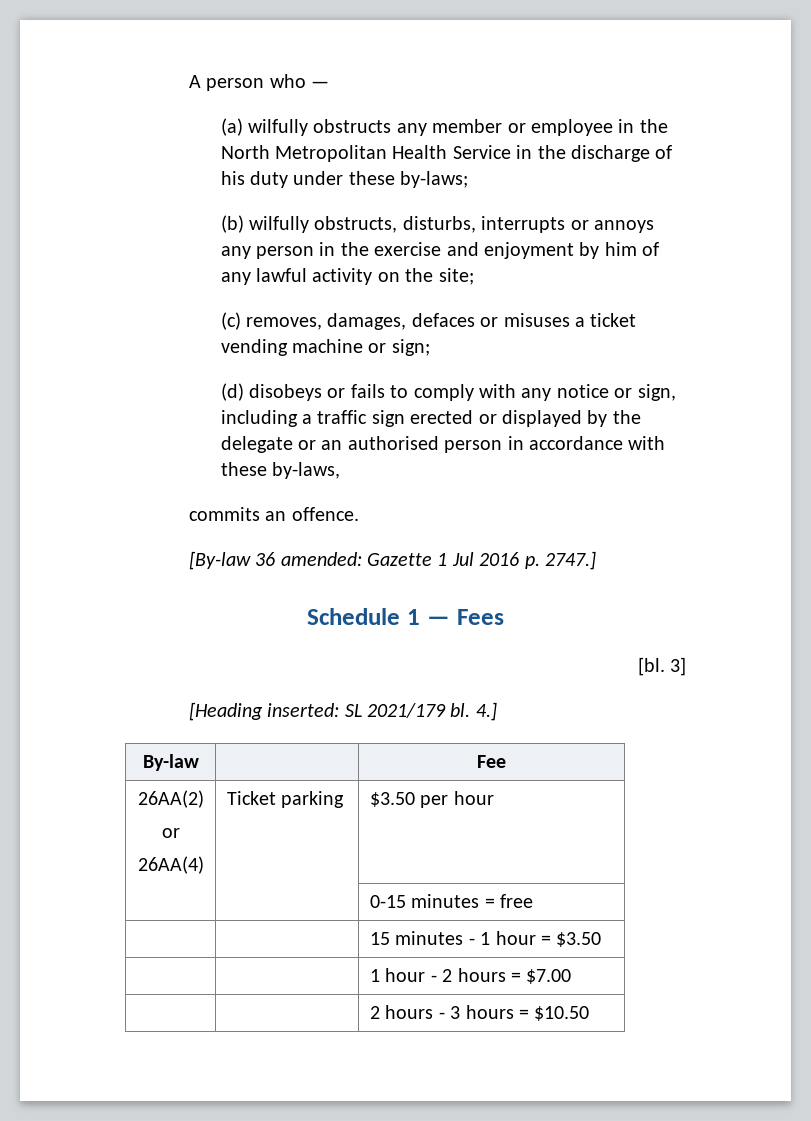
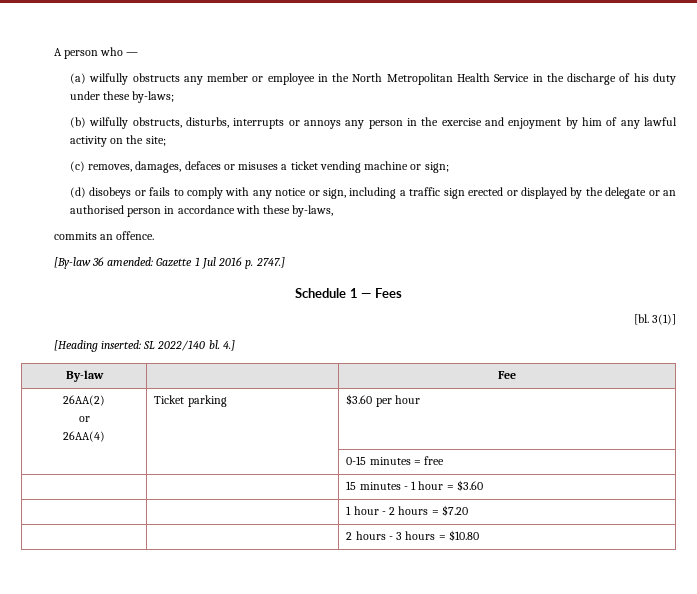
[670,657,686,676] 3] -> [652,314,676,325] 3(1)]
[366,703,446,718] 2021/179 -> [157,340,206,351] 2022/140
[369,792,415,807] $3.50 -> [346,394,373,405] $3.60
[556,932,602,947] $3.50 -> [456,480,483,491] $3.60
[526,969,572,984] $7.00 -> [441,505,468,516] $7.20
[534,1006,590,1021] $10.50 -> [448,530,479,541] $10.80

